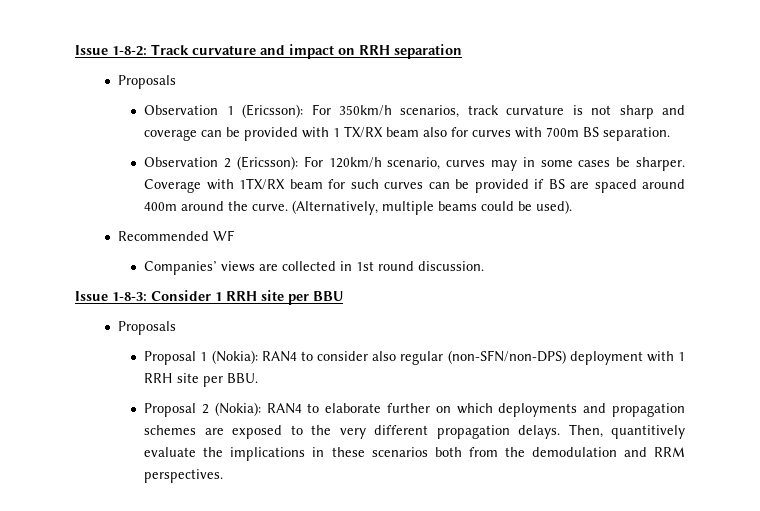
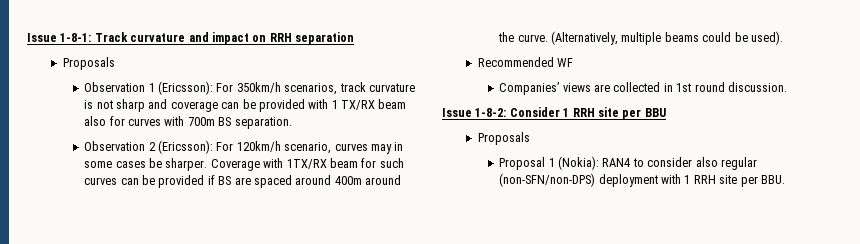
[75,45,147,56] Issue 1-8-2: -> [27,33,92,42] Issue 1-8-1:
[112,292,147,301] 1-8-3: -> [475,108,507,117] 1-8-2:
[144,402,685,417] [144,424,685,439] [144,447,685,461] [144,469,224,483] // Proposal 2 (Nokia): RAN4 to elaborate further on which deployments and propagation schemes are exposed to the very different propagation delays. Then, quantitively evaluate the implications in these scenarios both from the demodulation and RRM perspectives. -> (785, 179) none

